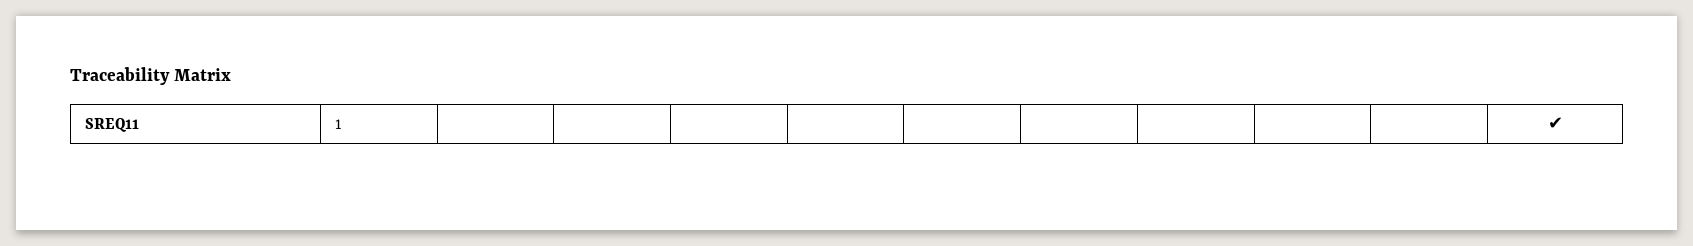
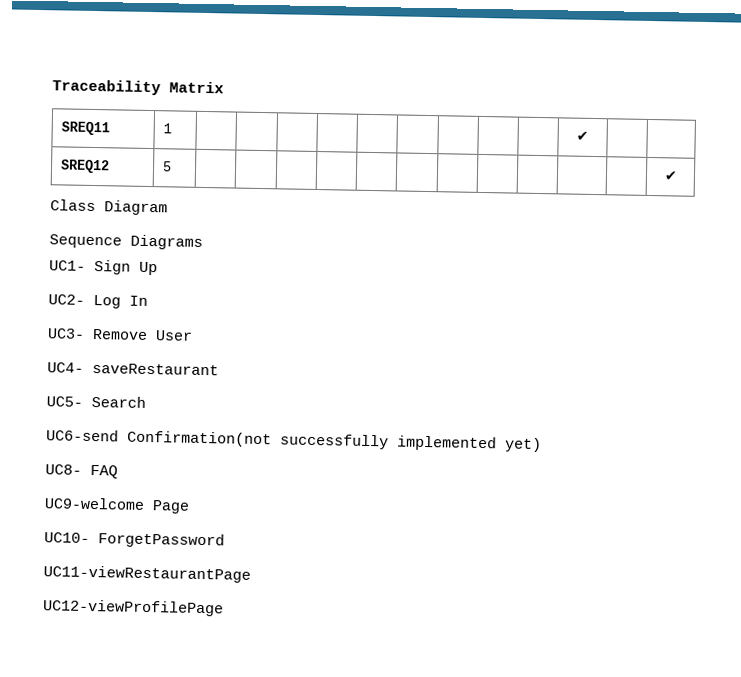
(1563, 123) none -> [59,159,110,174] [161,161,172,172] [663,171,678,181] [50,199,168,216] [49,234,203,250] [49,260,158,276] [48,294,148,309] [47,328,193,341] [47,362,219,376] [46,396,146,408] [46,429,542,453] [45,464,118,479] [44,497,190,514] [44,532,225,549] [43,565,251,583] [43,599,224,617] | | // SREQ12 | 5 | | | | | | | | | | | | ✔ // Class Diagram // Sequence Diagrams // UC1- Sign Up // UC2- Log In // UC3- Remove User // UC4- saveRestaurant // UC5- Search // UC6-send Confirmation(not successfully implemented yet) // UC8- FAQ // UC9-welcome Page // UC10- ForgetPassword // UC11-viewRestaurantPage // UC12-viewProfilePage

